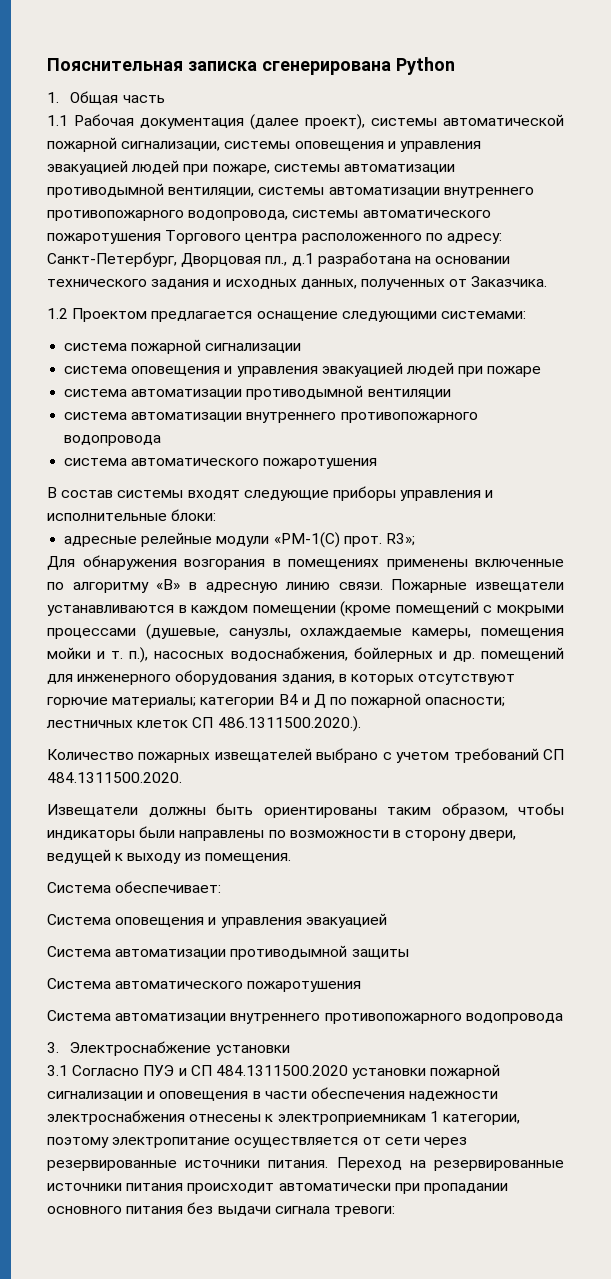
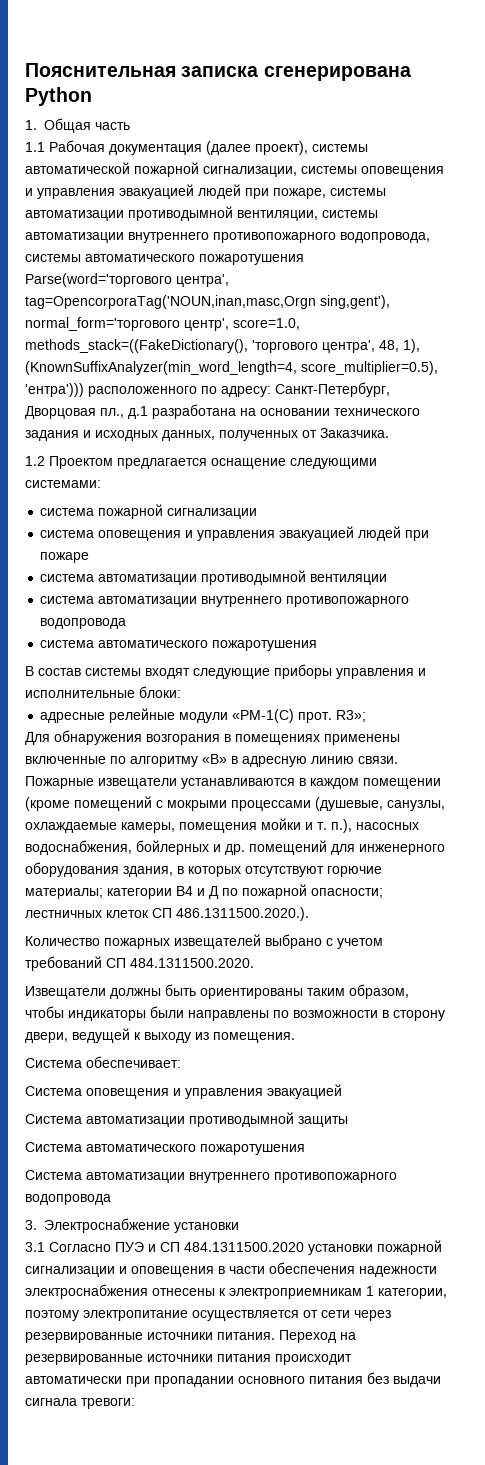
[165,230,298,244] Торгового центра -> [25,273,229,287] [25,295,390,309] [25,317,300,331] [25,339,420,353] [25,361,438,375] [25,383,84,397] Parse(word='торгового центра', tag=OpencorporaTag('NOUN,inan,masc,Orgn sing,gent'), normal_form='торгового центр', score=1.0, methods_stack=((FakeDictionary(), 'торгового центра', 48, 1), (KnownSuffixAnalyzer(min_word_length=4, score_multiplier=0.5), 'ентра')))

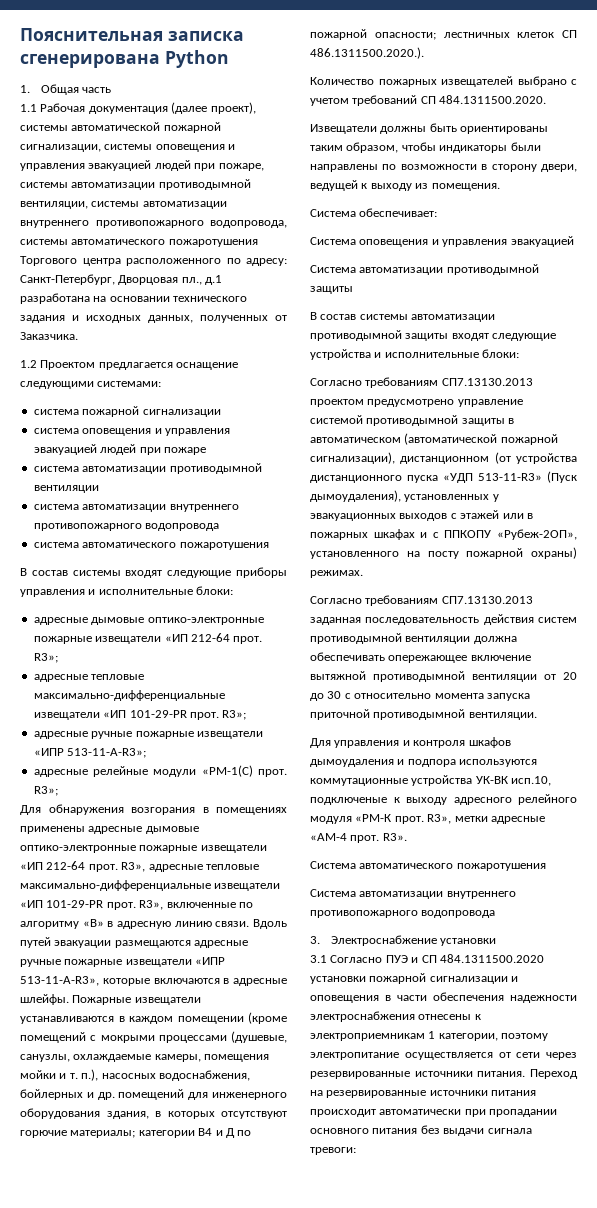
[25,273,229,287] [25,295,390,309] [25,317,300,331] [25,339,420,353] [25,361,438,375] [25,383,84,397] Parse(word='торгового центра', tag=OpencorporaTag('NOUN,inan,masc,Orgn sing,gent'), normal_form='торгового центр', score=1.0, methods_stack=((FakeDictionary(), 'торгового центра', 48, 1), (KnownSuffixAnalyzer(min_word_length=4, score_multiplier=0.5), 'ентра'))) -> [20,256,121,266] Торгового центра
(181, 692) none -> [33,617,264,625] [33,633,263,644] [33,653,58,663] [33,674,145,682] [33,690,225,701] [33,710,247,720] [33,731,263,739] [33,748,147,758] // адресные дымовые оптико-электронные пожарные извещатели «ИП 212-64 прот. R3»; // адресные тепловые максимально-дифференциальные извещатели «ИП 101-29-PR прот. R3»; // адресные ручные пожарные извещатели «ИПР 513-11-А-R3»;
(400, 739) none -> [88,826,199,834] [20,845,267,853] [20,861,259,872] [20,880,281,891] [20,900,164,910] адресные дымовые оптико-электронные пожарные извещатели «ИП 212-64 прот. R3», адресные тепловые максимально-дифференциальные извещатели «ИП 101-29-PR прот. R3»,
(398, 760) none -> [252,919,287,929] [20,937,249,948] [20,957,226,967] [20,976,287,986] [20,994,69,1005] Вдоль путей эвакуации размещаются адресные ручные пожарные извещатели «ИПР 513-11-А-R3», которые включаются в адресные шлейфы.
(348, 1121) none -> [310,312,496,322] [310,330,557,341] [310,349,520,360] [310,377,533,388] [310,399,523,407] [310,415,515,426] [310,433,558,445] [310,452,577,464] [310,471,577,483] [310,490,499,502] [310,510,533,521] [310,529,577,540] [310,547,577,559] [310,570,363,578] [310,595,533,606] [310,614,577,625] [310,633,517,644] [310,652,531,663] [310,671,577,682] [310,691,530,701] [310,709,537,720] [310,737,511,748] [310,759,538,767] [310,775,552,786] [310,794,577,805] [310,814,545,824] [310,833,407,843] // В состав системы автоматизации противодымной защиты входят следующие устройства и исполнительные блоки: // Согласно требованиям СП7.13130.2013 проектом предусмотрено управление системой противодымной защиты в автоматическом (автоматической пожарной сигнализации), дистанционном (от устройства дистанционного пуска «УДП 513-11-R3» (Пуск дымоудаления), установленных у эвакуационных выходов с этажей или в пожарных шкафах и с ППКОПУ «Рубеж-2ОП», установленного на посту пожарной охраны) режимах. // Согласно требованиям CП7.13130.2013 заданная последовательность действия систем противодымной вентиляции должна обеспечивать опережающее включение вытяжной противодымной вентиляции от 20 до 30 с относительно момента запуска приточной противодымной вентиляции. // Для управления и контроля шкафов дымоудаления и подпора используются коммутационные устройства УК-ВК исп.10, подключеные к выходу адресного релейного модуля «РМ-К прот. R3», метки адресные «АМ-4 прот. R3».

